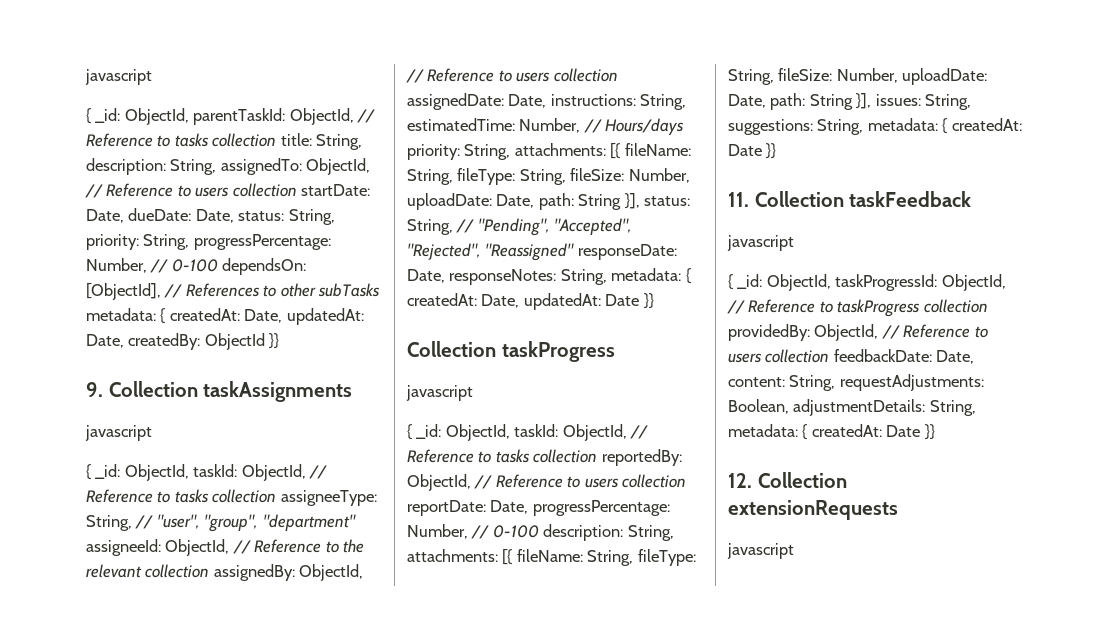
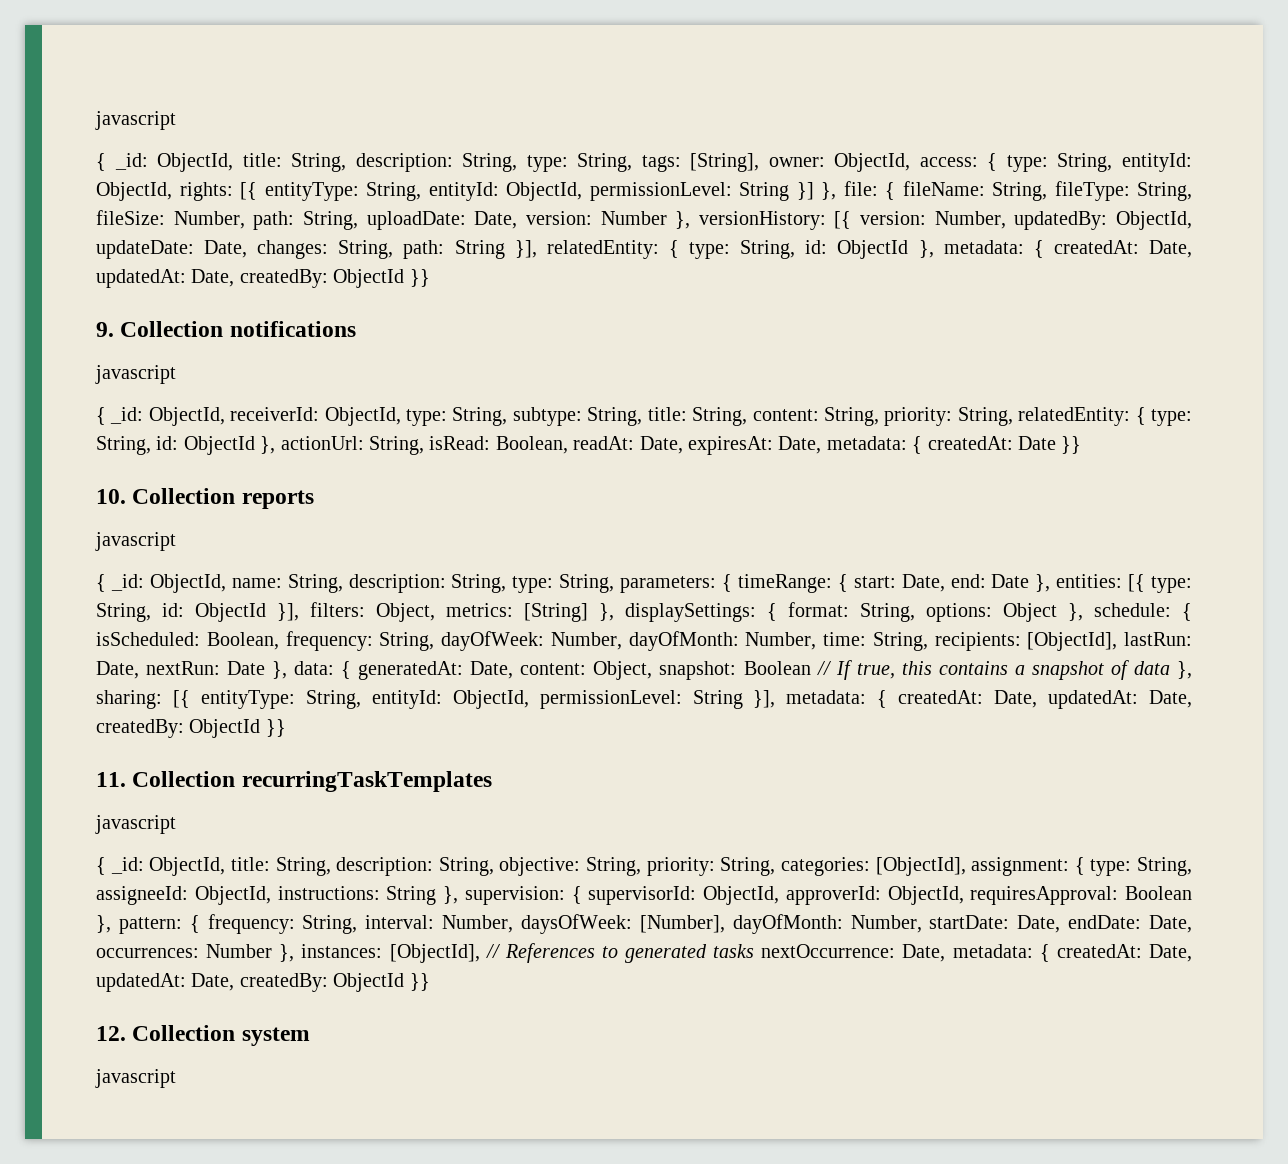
[85,69,152,85] [86,108,376,125] [86,133,363,150] [86,158,371,175] [85,183,371,198] [86,208,335,225] [86,234,331,250] [86,258,307,275] [86,283,381,300] javascript // { _id: ObjectId, parentTaskId: ObjectId, // Reference to tasks collection title: String, description: String, assignedTo: ObjectId, // Reference to users collection startDate: Date, dueDate: Date, status: String, priority: String, progressPercentage: Number, // 0-100 dependsOn: [ObjectId], // References to other subTasks -> [95,111,176,130] [96,153,1192,172] [96,181,1192,201] [96,210,1192,230] [96,240,934,259] javascript // { _id: ObjectId, title: String, description: String, type: String, tags: [String], owner: ObjectId, access: { type: String, entityId: ObjectId, rights: [{ entityType: String, entityId: ObjectId, permissionLevel: String }] }, file: { fileName: String, fileType: String, fileSize: Number, path: String, uploadDate: Date, version: Number }, versionHistory: [{ version: Number, updatedBy: ObjectId, updateDate: Date, changes: String, path: String }], relatedEntity: { type: String, id: ObjectId },
[203,381,353,402] [85,425,152,441] [86,464,328,481] [86,489,377,506] [86,514,356,532] [86,539,365,556] [86,564,364,581] [406,68,618,83] [407,93,687,110] [407,118,685,135] [407,143,691,160] [407,168,690,185] [407,193,691,210] [407,218,633,236] [407,243,677,261] [407,268,691,285] [407,293,654,310] [407,341,615,362] [406,385,473,401] [407,424,649,441] [407,449,682,466] [407,474,687,491] [407,500,670,516] [407,524,674,541] [407,549,696,566] [728,68,988,85] [728,93,972,110] [728,118,1022,135] [728,144,762,156] taskAssignments // javascript // { _id: ObjectId, taskId: ObjectId, // Reference to tasks collection assigneeType: String, // "user", "group", "department" assigneeId: ObjectId, // Reference to the relevant collection assignedBy: ObjectId, // Reference to users collection assignedDate: Date, instructions: String, estimatedTime: Number, // Hours/days priority: String, attachments: [{ fileName: String, fileType: String, fileSize: Number, uploadDate: Date, path: String }], status: String, // "Pending", "Accepted", "Rejected", "Reassigned" responseDate: Date, responseNotes: String, metadata: { createdAt: Date, updatedAt: Date }} // Collection taskProgress // javascript // { _id: ObjectId, taskId: ObjectId, // Reference to tasks collection reportedBy: ObjectId, // Reference to users collection reportDate: Date, progressPercentage: Number, // 0-100 description: String, attachments: [{ fileName: String, fileType: String, fileSize: Number, uploadDate: Date, path: String }], issues: String, suggestions: String, metadata: { createdAt: Date -> [229,321,356,337] [95,365,176,384] [96,407,1192,426] [96,436,1082,455] [96,488,314,509] [95,532,176,551] [96,574,1192,593] [96,602,1192,622] [96,631,1192,651] [96,660,1192,680] [96,690,1193,709] [96,719,261,738] notifications // javascript // { _id: ObjectId, receiverId: ObjectId, type: String, subtype: String, title: String, content: String, priority: String, relatedEntity: { type: String, id: ObjectId }, actionUrl: String, isRead: Boolean, readAt: Date, expiresAt: Date, metadata: { createdAt: Date }} // 10. Collection reports // javascript // { _id: ObjectId, name: String, description: String, type: String, parameters: { timeRange: { start: Date, end: Date }, entities: [{ type: String, id: ObjectId }], filters: Object, metrics: [String] }, displaySettings: { format: String, options: Object }, schedule: { isScheduled: Boolean, frequency: String, dayOfWeek: Number, dayOfMonth: Number, time: String, recipients: [ObjectId], lastRun: Date, nextRun: Date }, data: { generatedAt: Date, content: Object, snapshot: Boolean // If true, this contains a snapshot of data }, sharing: [{ entityType: String, entityId: ObjectId, permissionLevel: String }], metadata: { createdAt: Date, updatedAt: Date, createdBy: ObjectId
[849,191,972,207] [727,235,794,251] [728,274,1006,291] [727,299,988,317] [728,324,988,341] [728,349,975,364] [728,374,984,391] [728,399,976,416] [728,424,921,440] taskFeedback // javascript // { _id: ObjectId, taskProgressId: ObjectId, // Reference to taskProgress collection providedBy: ObjectId, // Reference to users collection feedbackDate: Date, content: String, requestAdjustments: Boolean, adjustmentDetails: String, metadata: { createdAt: Date -> [241,771,492,792] [95,815,176,834] [96,857,1192,876] [96,886,1192,905] [96,914,1193,934] [96,943,1192,963] [96,973,405,992] recurringTaskTemplates // javascript // { _id: ObjectId, title: String, description: String, objective: String, priority: String, categories: [ObjectId], assignment: { type: String, assigneeId: ObjectId, instructions: String }, supervision: { supervisorId: ObjectId, approverId: ObjectId, requiresApproval: Boolean }, pattern: { frequency: String, interval: Number, daysOfWeek: [Number], dayOfMonth: Number, startDate: Date, endDate: Date, occurrences: Number }, instances: [ObjectId], // References to generated tasks nextOccurrence: Date, metadata: { createdAt: Date, updatedAt: Date, createdBy: ObjectId
[728,500,898,520] extensionRequests -> [241,1027,310,1046] system

